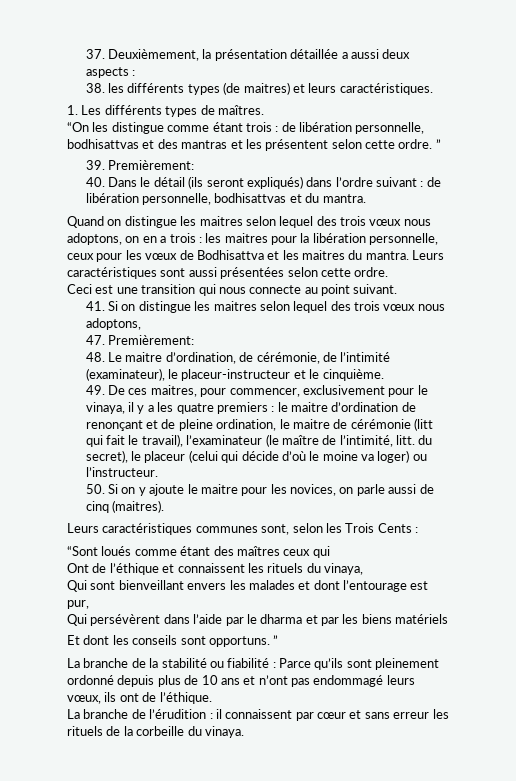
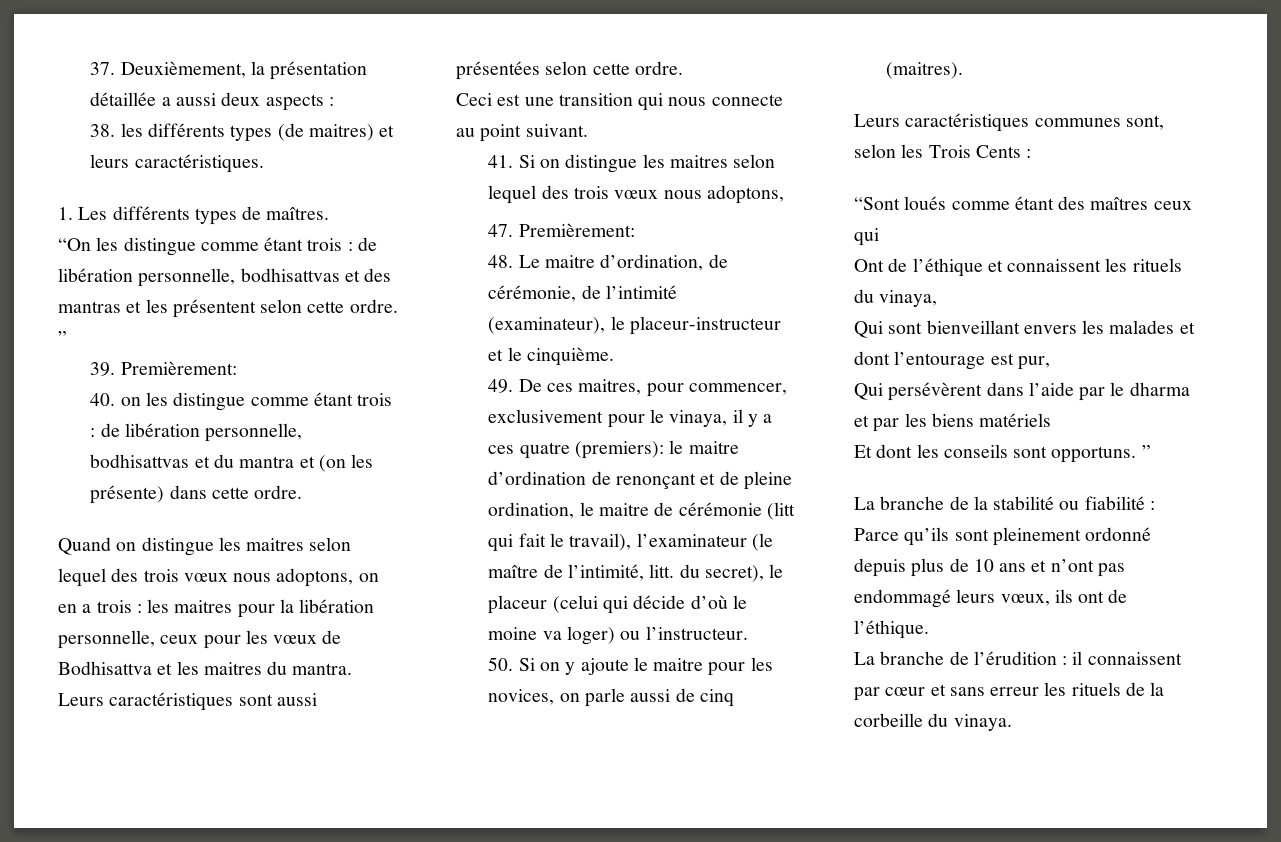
[108,176,418,189] Dans le détail (ils seront expliqués) dans l’ordre suivant -> [120,392,393,411] on les distingue comme étant trois
[322,194,366,203] mantra. -> [239,454,374,472] [90,485,303,504] mantra et (on les présente) dans cette ordre.
[157,402,275,414] les quatre premiers : -> [488,441,664,459] ces quatre (premiers):

